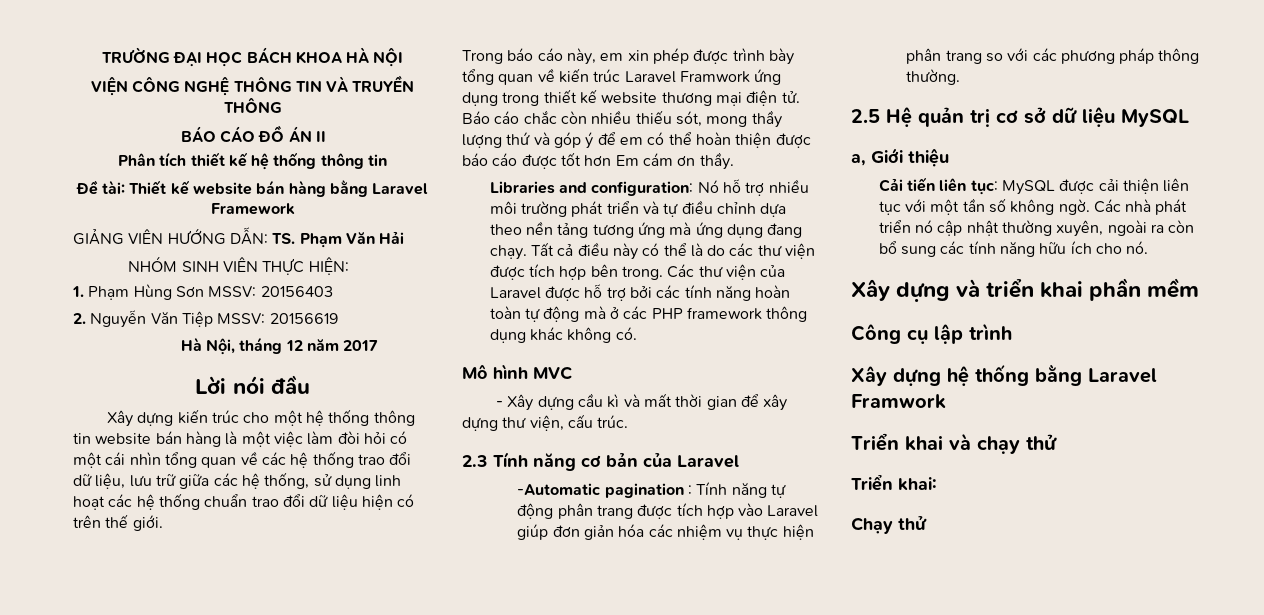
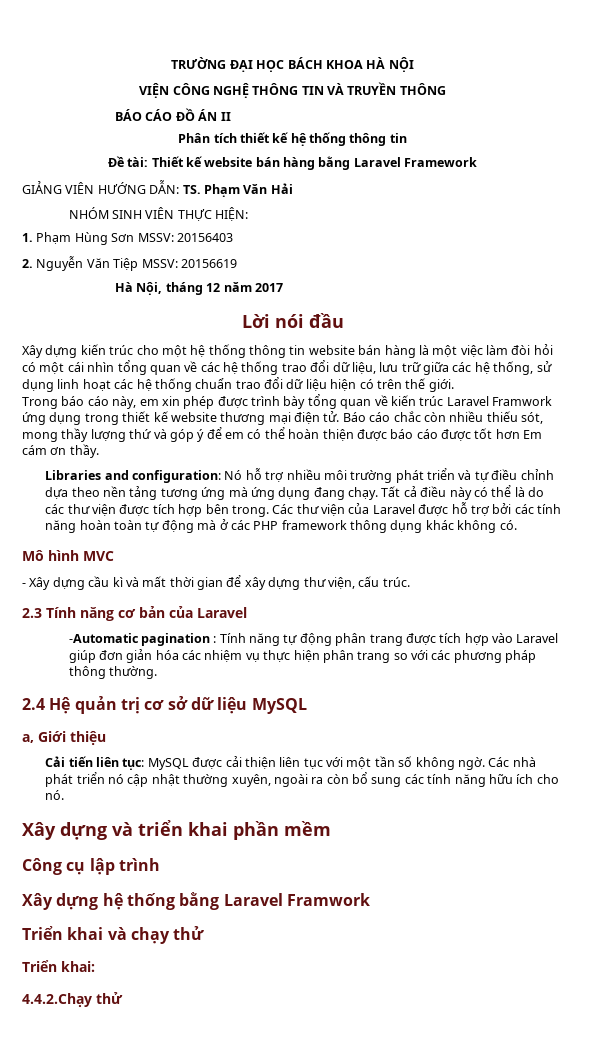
[851,109,880,123] 2.5 -> [22,698,45,710] 2.4
[851,517,893,534] Chạy -> [22,993,92,1008] 4.4.2.Chạy

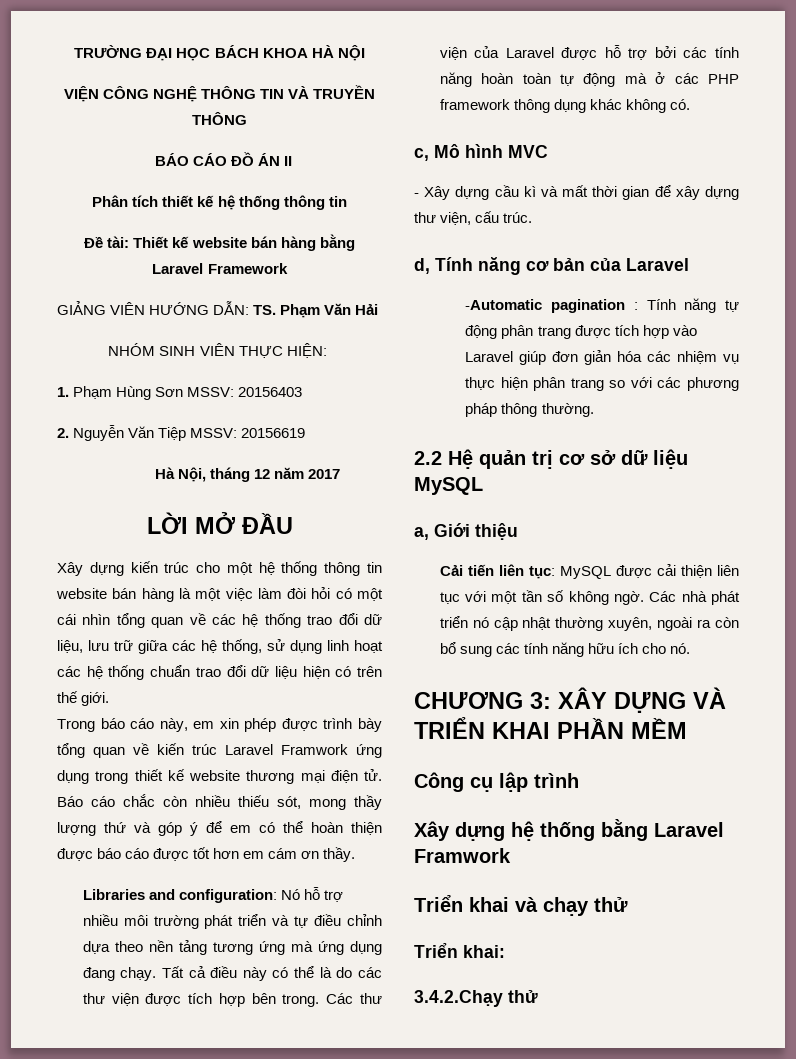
[241,313,344,328] Lời nói đầu -> [146,512,293,534] LỜI MỞ ĐẦU
[523,430,543,439] Em -> [243,851,265,859] em
(517, 525) none -> [414,148,429,161] c,
[22,608,42,618] 2.3 -> [414,258,430,274] d,
[22,698,45,710] 2.4 -> [414,451,442,465] 2.2
[22,820,331,840] Xây dựng và triển khai phần mềm -> [414,687,726,713] [414,717,687,739] CHƯƠNG 3: XÂY DỰNG VÀ TRIỂN KHAI PHẦN MỀM
[22,993,92,1008] 4.4.2.Chạy -> [414,990,503,1007] 3.4.2.Chạy

